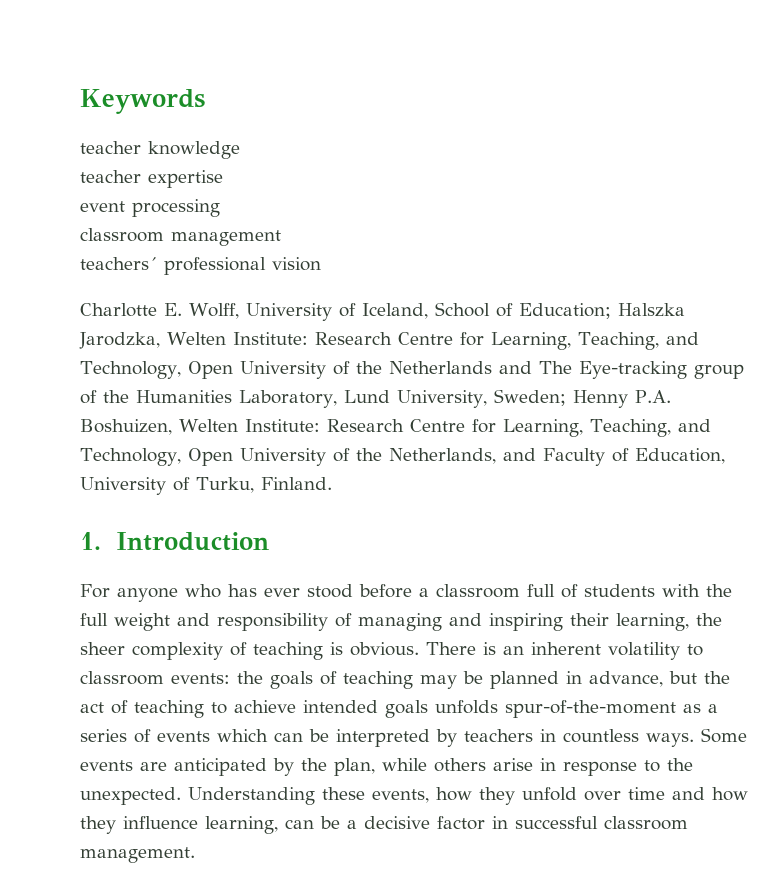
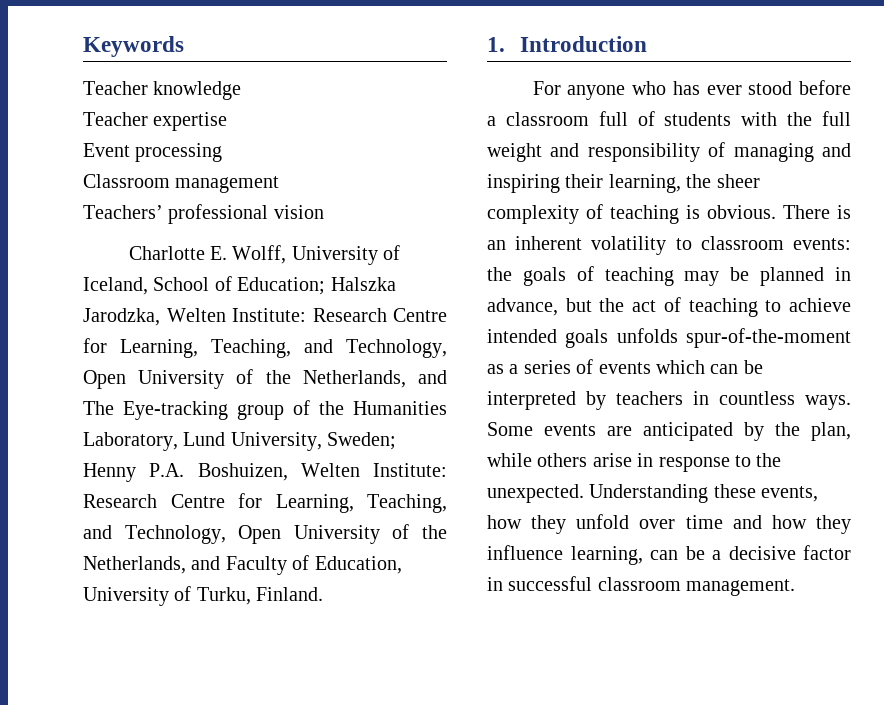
[80,141,141,154] teacher -> [83,81,148,95] Teacher
[80,170,141,183] teacher -> [83,112,148,126] Teacher
[80,201,125,212] event -> [83,143,130,157] Event
[80,228,164,242] classroom -> [83,174,170,188] Classroom
[80,257,157,270] teachers´ -> [83,205,163,219] Teachers’
[388,361,492,374] Netherlands -> [302,370,406,388] Netherlands,

